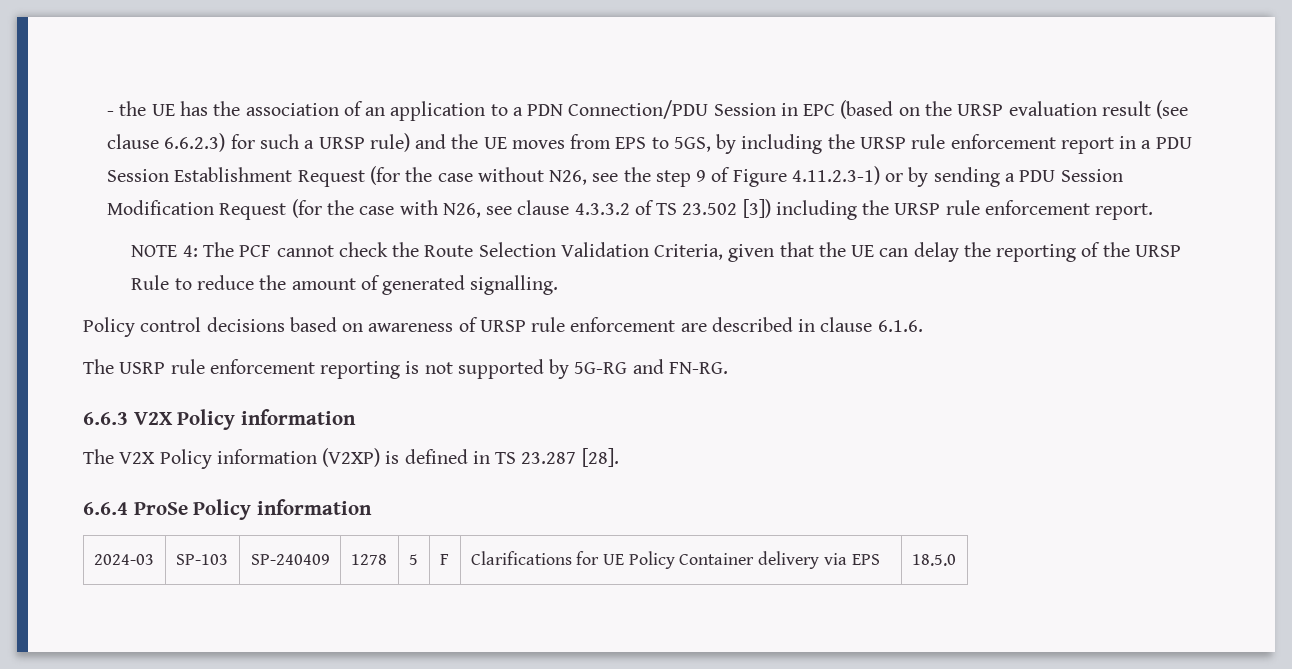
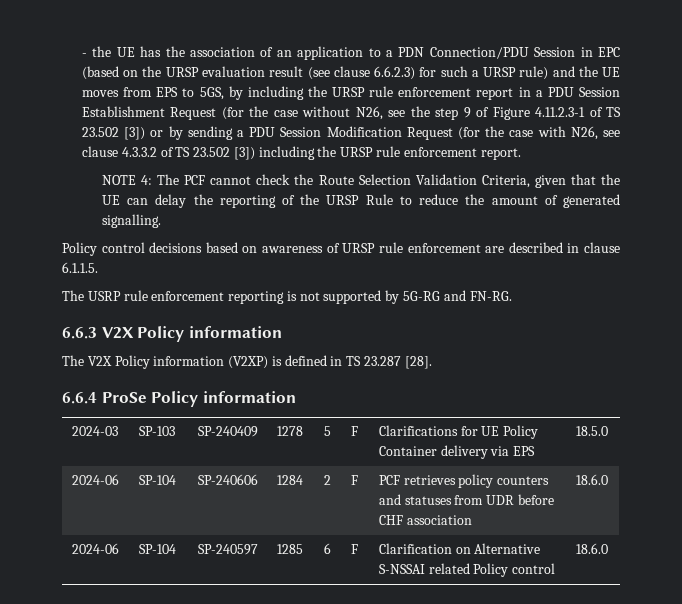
[791,166,880,185] 4.11.2.3-1) -> [535,107,621,117] [81,127,146,140] 4.11.2.3-1 of TS 23.502 [3])
[877,320,923,332] 6.1.6. -> [62,262,98,273] 6.1.1.5.
(956, 560) none -> [71,474,119,485] [138,475,176,485] [197,474,258,485] [276,475,303,485] [323,475,331,485] [350,475,358,485] [378,474,550,488] [378,494,554,505] [378,515,472,525] [575,474,608,485] [71,543,119,554] [138,544,176,554] [197,544,258,555] [276,544,303,554] [323,543,331,554] [350,544,358,554] [378,543,541,554] [378,563,556,577] [575,543,608,554] // 2024-06 | SP-104 | SP-240606 | 1284 | 2 | F | PCF retrieves policy counters and statuses from UDR before CHF association | 18.6.0 // 2024-06 | SP-104 | SP-240597 | 1285 | 6 | F | Clarification on Alternative S-NSSAI related Policy control | 18.6.0

